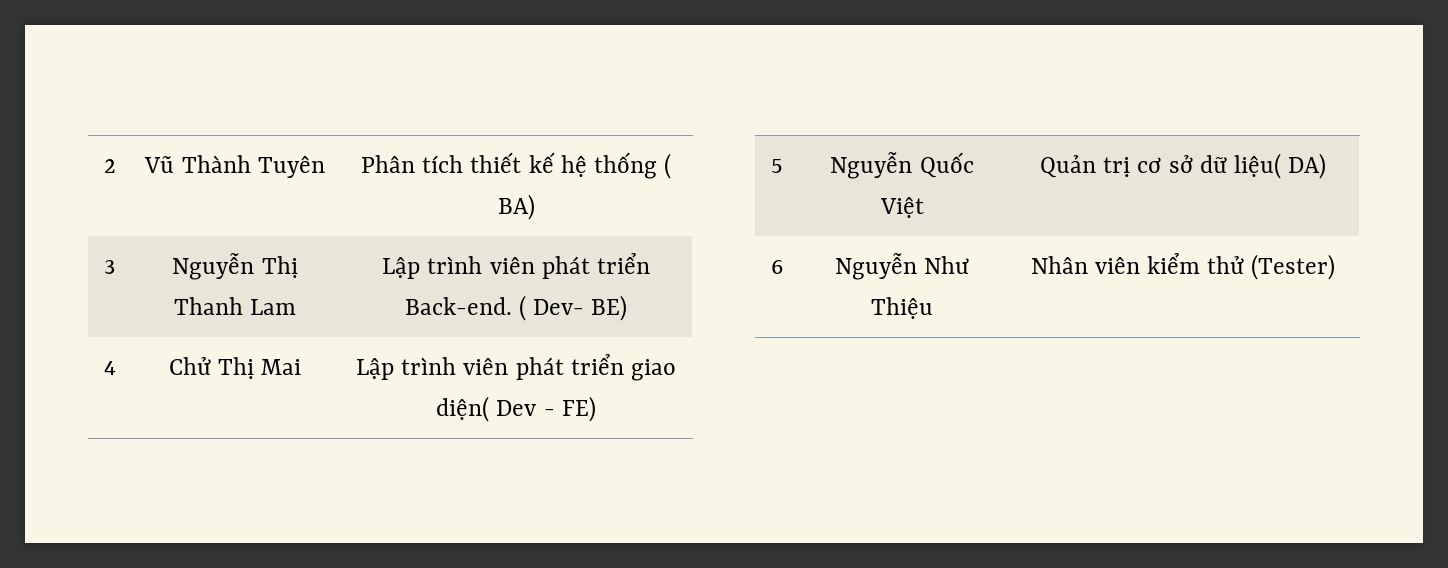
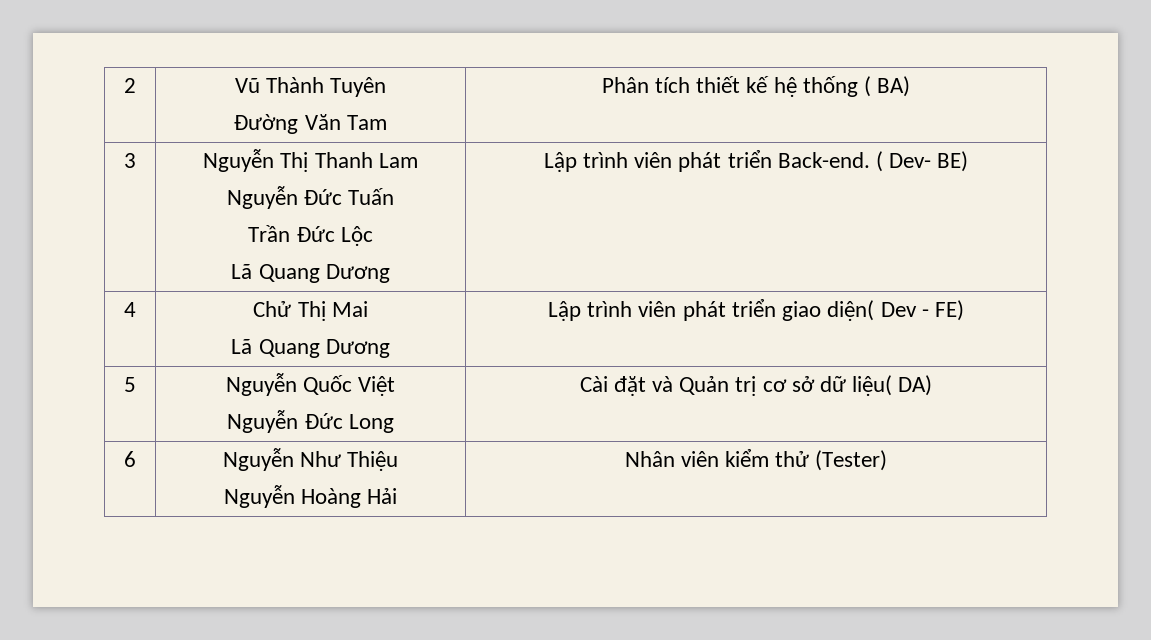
(325, 166) none -> [234,114,387,134] // Đường Văn Tam
(297, 307) none -> [226,186,395,209] [248,225,373,246] [231,264,390,283] // Nguyễn Đức Tuấn // Trần Đức Lộc // Lã Quang Dương
(302, 367) none -> [231,339,390,358] // Lã Quang Dương
(924, 207) | -> [227,410,394,433] [579,376,673,396] // Nguyễn Đức Long | Cài đặt và
(933, 308) none -> [223,485,398,508] // Nguyễn Hoàng Hải

